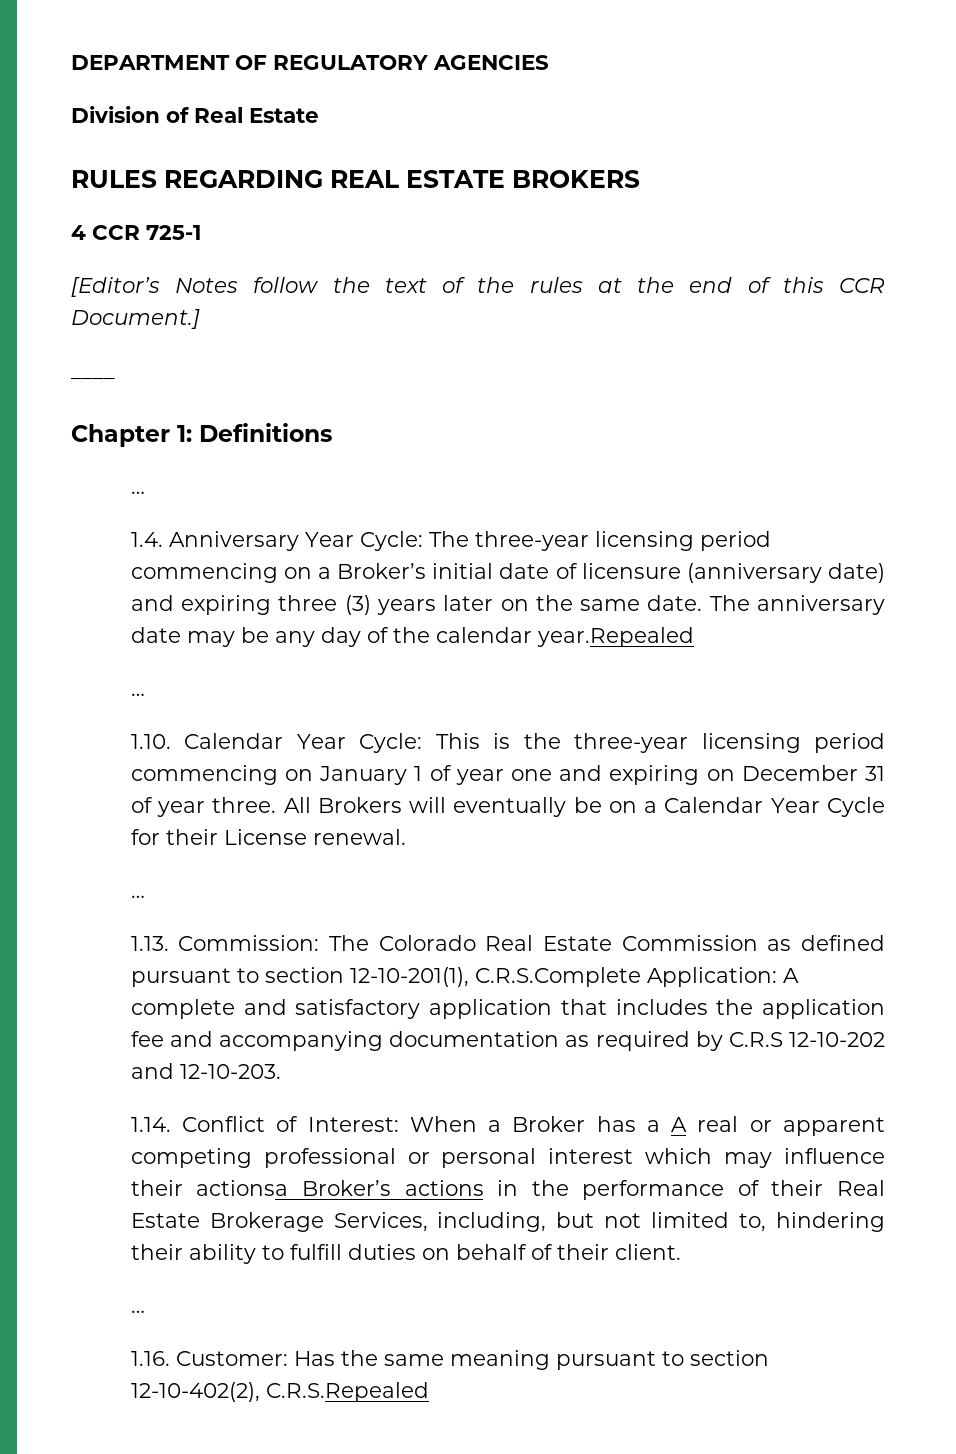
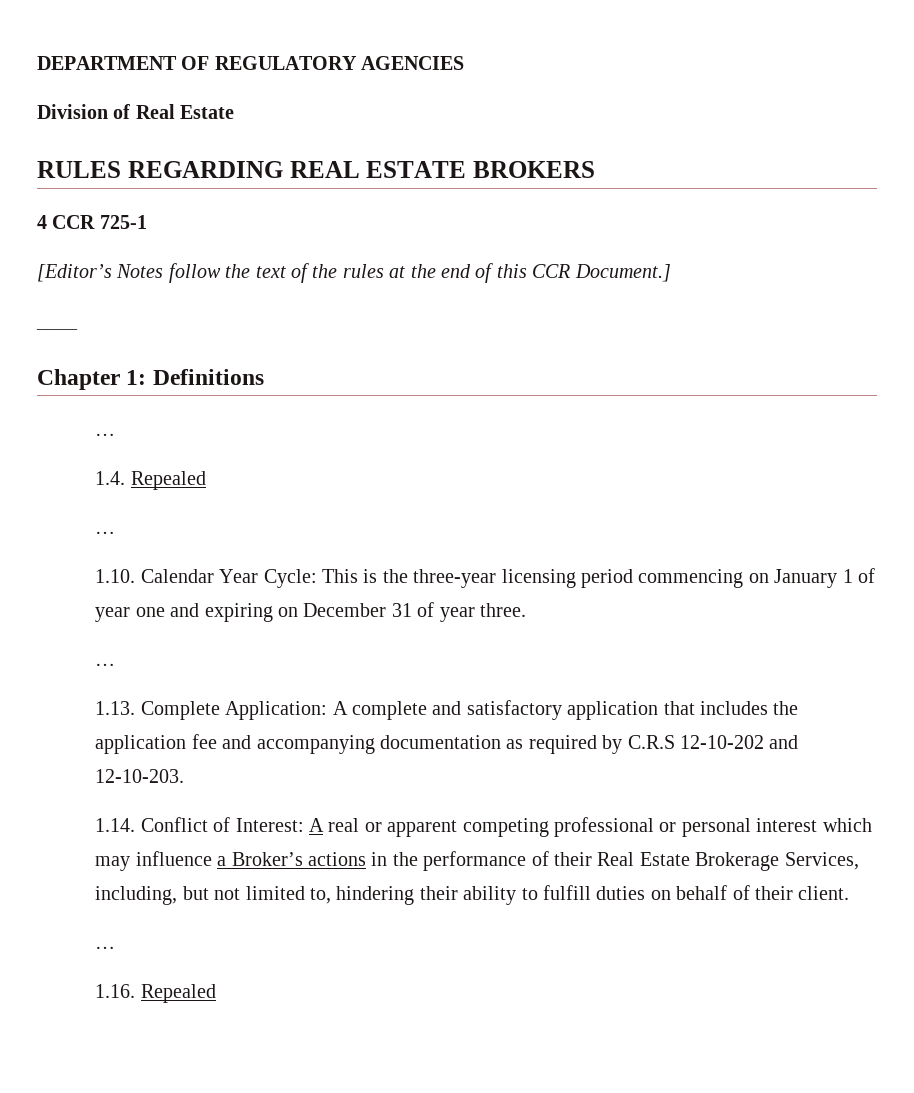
[168,531,771,551] [130,563,885,583] [130,595,886,615] [130,627,694,647] Anniversary Year Cycle: The three-year licensing period commencing on a Broker’s initial date of licensure (anniversary date) and expiring three (3) years later on the same date. The anniversary date may be any day of the calendar year.Repealed -> [130,471,206,490] Repealed
[283,797,886,817] [130,829,406,845] [130,895,145,898] [130,935,885,951] [130,967,641,987] All Brokers will eventually be on a Calendar Year Cycle for their License renewal. // … // 1.13. Commission: The Colorado Real Estate Commission as defined pursuant to section 12-10-201(1), C.R.S.Complete -> [95,663,116,666] [95,701,220,720] // … // 1.13. Complete
[409,1116,660,1132] When a Broker has a -> (304, 825) none
[130,1180,289,1196] their actionsa -> [217,856,227,866] a
[175,1350,769,1370] [130,1382,429,1402] Customer: Has the same meaning pursuant to section 12-10-402(2), C.R.S.Repealed -> [140,984,216,1003] Repealed

